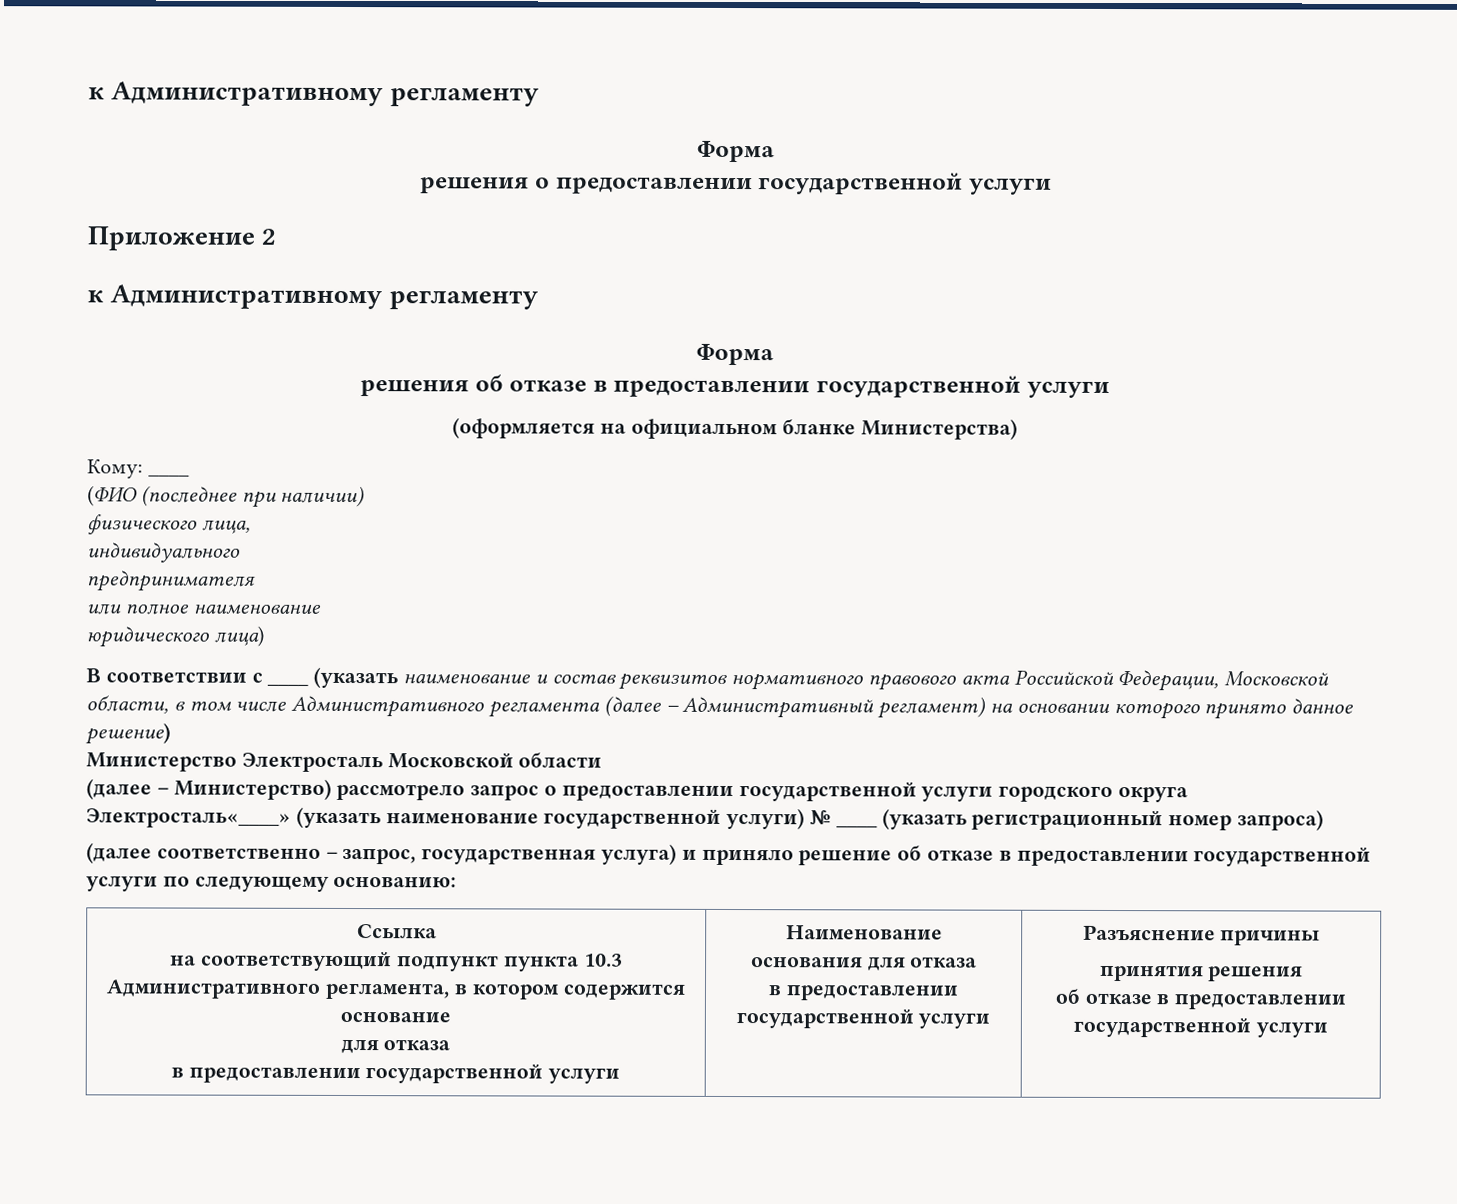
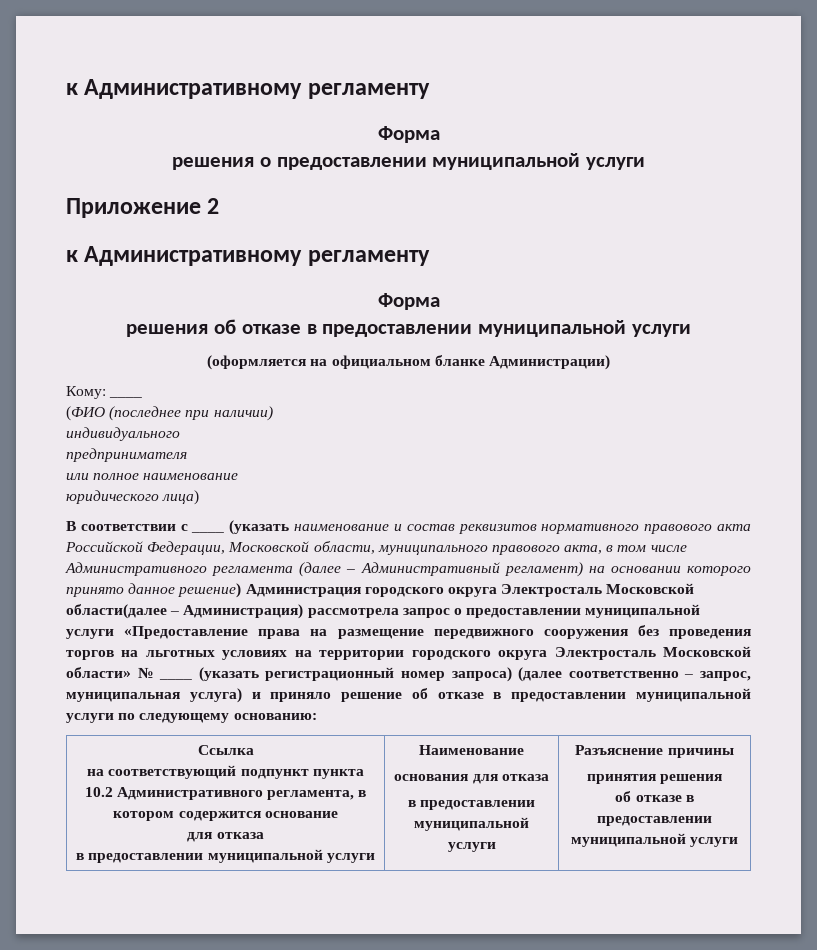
[758,172,964,195] государственной -> [432,153,581,170] муниципальной
[816,375,1021,398] государственной -> [477,320,626,337] муниципальной
[860,418,1018,440] Министерства) -> [488,355,610,370] Администрации)
[87,514,251,535] // физического лица, -> (273, 413) none
(169, 704) none -> [377,545,603,555] муниципального правового акта,
[86,752,603,773] [86,778,1189,803] [86,806,806,830] // Министерство Электросталь Московской области // (далее – Министерство) рассмотрело запрос о предоставлении государственной услуги городского округа Электросталь«____» (указать наименование государственной услуги) -> [245,583,695,597] [66,604,701,619] [66,625,751,639] [66,646,752,660] [66,667,131,678] Администрация городского округа Электросталь Московской области(далее – Администрация) рассмотрела запрос о предоставлении муниципальной услуги «Предоставление права на размещение передвижного сооружения без проведения торгов на льготных условиях на территории городского округа Электросталь Московской области»
(1325, 820) // -> (512, 674) none
[421,848,597,865] государственная -> [66,692,180,702] муниципальная
[1193,846,1372,867] государственной -> [636,688,751,702] муниципальной
[583,953,623,967] 10.3 -> [84,787,113,797] 10.2
[365,1063,544,1084] государственной -> [207,849,323,863] муниципальной
[735,1008,914,1029] государственной -> [414,817,529,831] муниципальной
[1073,1016,1252,1038] государственной -> [570,833,686,847] муниципальной

